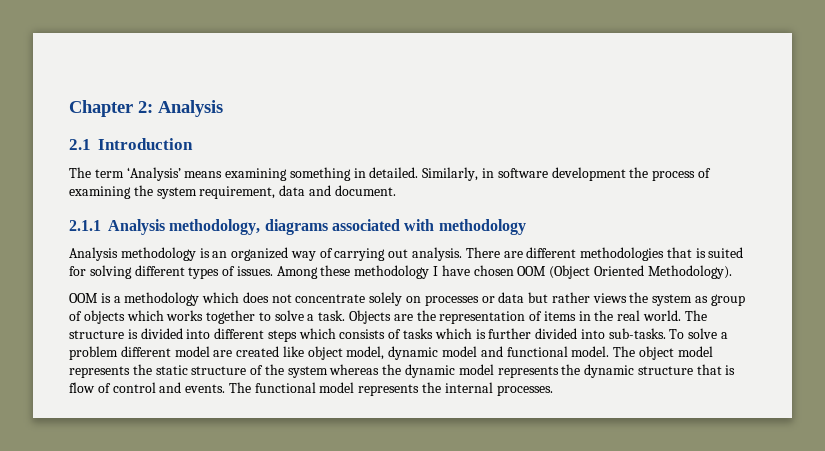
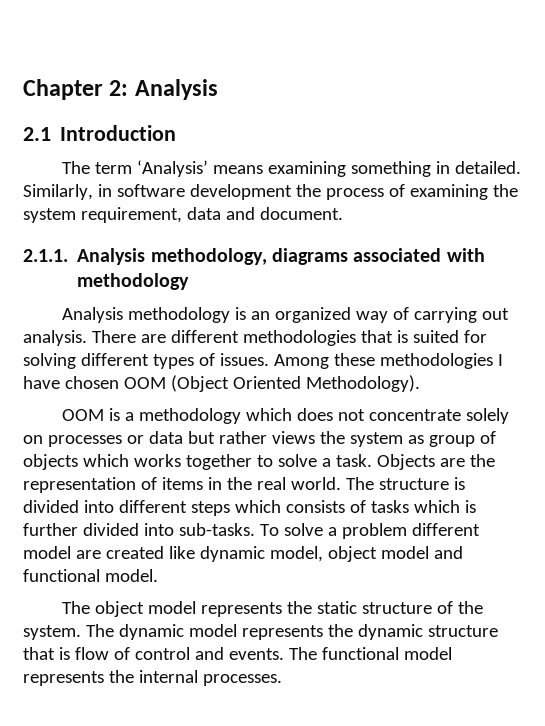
[69,220,101,231] 2.1.1 -> [23,249,68,262] 2.1.1.
[354,265,430,279] methodology -> [379,353,493,369] methodologies
[307,346,439,360] object model, dynamic -> [199,546,377,562] dynamic model, object
(610, 351) none -> (158, 575) //
[287,364,402,378] system whereas the -> [23,624,114,640] system. The

